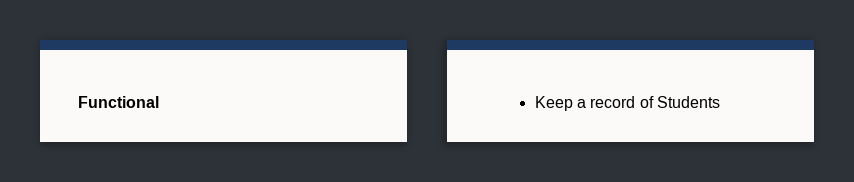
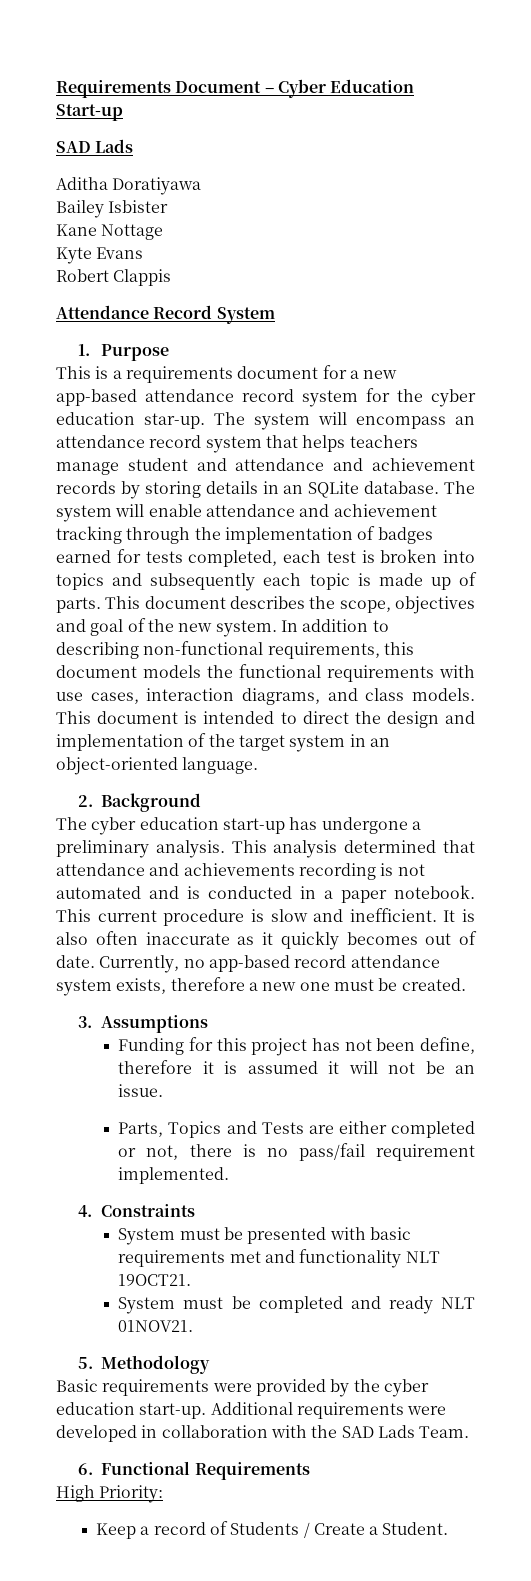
[78,96,159,108] Functional -> [56,79,415,98] [56,104,123,121] [56,139,134,153] [56,177,202,195] [56,200,169,218] [56,224,164,240] [56,247,144,264] [56,269,172,286] [56,305,275,324] [78,344,169,361] [56,365,398,383] [56,388,476,407] [56,412,475,430] [56,435,418,453] [56,458,476,475] [56,481,475,499] [56,504,437,522] [56,526,433,544] [56,549,475,567] [56,572,477,591] [56,596,475,614] [56,618,389,637] [56,641,414,659] [56,664,475,682] [56,688,476,705] [56,711,475,728] [56,733,390,752] [56,757,259,775] [78,793,202,812] [56,817,421,835] [56,840,476,858] [56,863,425,880] [56,885,475,903] [56,908,475,926] [56,931,477,950] [56,955,440,973] [56,977,466,996] [78,1015,208,1033] [118,1037,475,1056] [118,1060,476,1074] [118,1084,164,1097] [118,1121,475,1138] [118,1143,475,1161] [118,1167,230,1184] [78,1204,195,1217] [118,1227,411,1245] [118,1249,440,1268] [118,1274,192,1286] [118,1296,475,1314] [118,1320,194,1332] [78,1355,211,1374] [56,1379,429,1397] [56,1402,447,1419] [56,1425,470,1442] [78,1461,310,1480] [56,1485,164,1503] Requirements Document – Cyber Education Start-up // SAD Lads // Aditha Doratiyawa // Bailey Isbister // Kane Nottage // Kyte Evans // Robert Clappis // Attendance Record System // 1. Purpose // This is a requirements document for a new app-based attendance record system for the cyber education star-up. The system will encompass an attendance record system that helps teachers manage student and attendance and achievement records by storing details in an SQLite database. The system will enable attendance and achievement tracking through the implementation of badges earned for tests completed, each test is broken into topics and subsequently each topic is made up of parts. This document describes the scope, objectives and goal of the new system. In addition to describing non-functional requirements, this document models the functional requirements with use cases, interaction diagrams, and class models. This document is intended to direct the design and implementation of the target system in an object-oriented language. // 2. Background // The cyber education start-up has undergone a preliminary analysis. This analysis determined that attendance and achievements recording is not automated and is conducted in a paper notebook. This current procedure is slow and inefficient. It is also often inaccurate as it quickly becomes out of date. Currently, no app-based record attendance system exists, therefore a new one must be created. // 3. Assumptions // Funding for this project has not been define, therefore it is assumed it will not be an issue. // Parts, Topics and Tests are either completed or not, there is no pass/fail requirement implemented. // 4. Constraints // System must be presented with basic requirements met and functionality NLT 19OCT21. // System must be completed and ready NLT 01NOV21. // 5. Methodology // Basic requirements were provided by the cyber education start-up. Additional requirements were developed in collaboration with the SAD Lads Team. // 6. Functional Requirements // High Priority:
(720, 102) none -> [303,1522,449,1538] / Create a Student.

